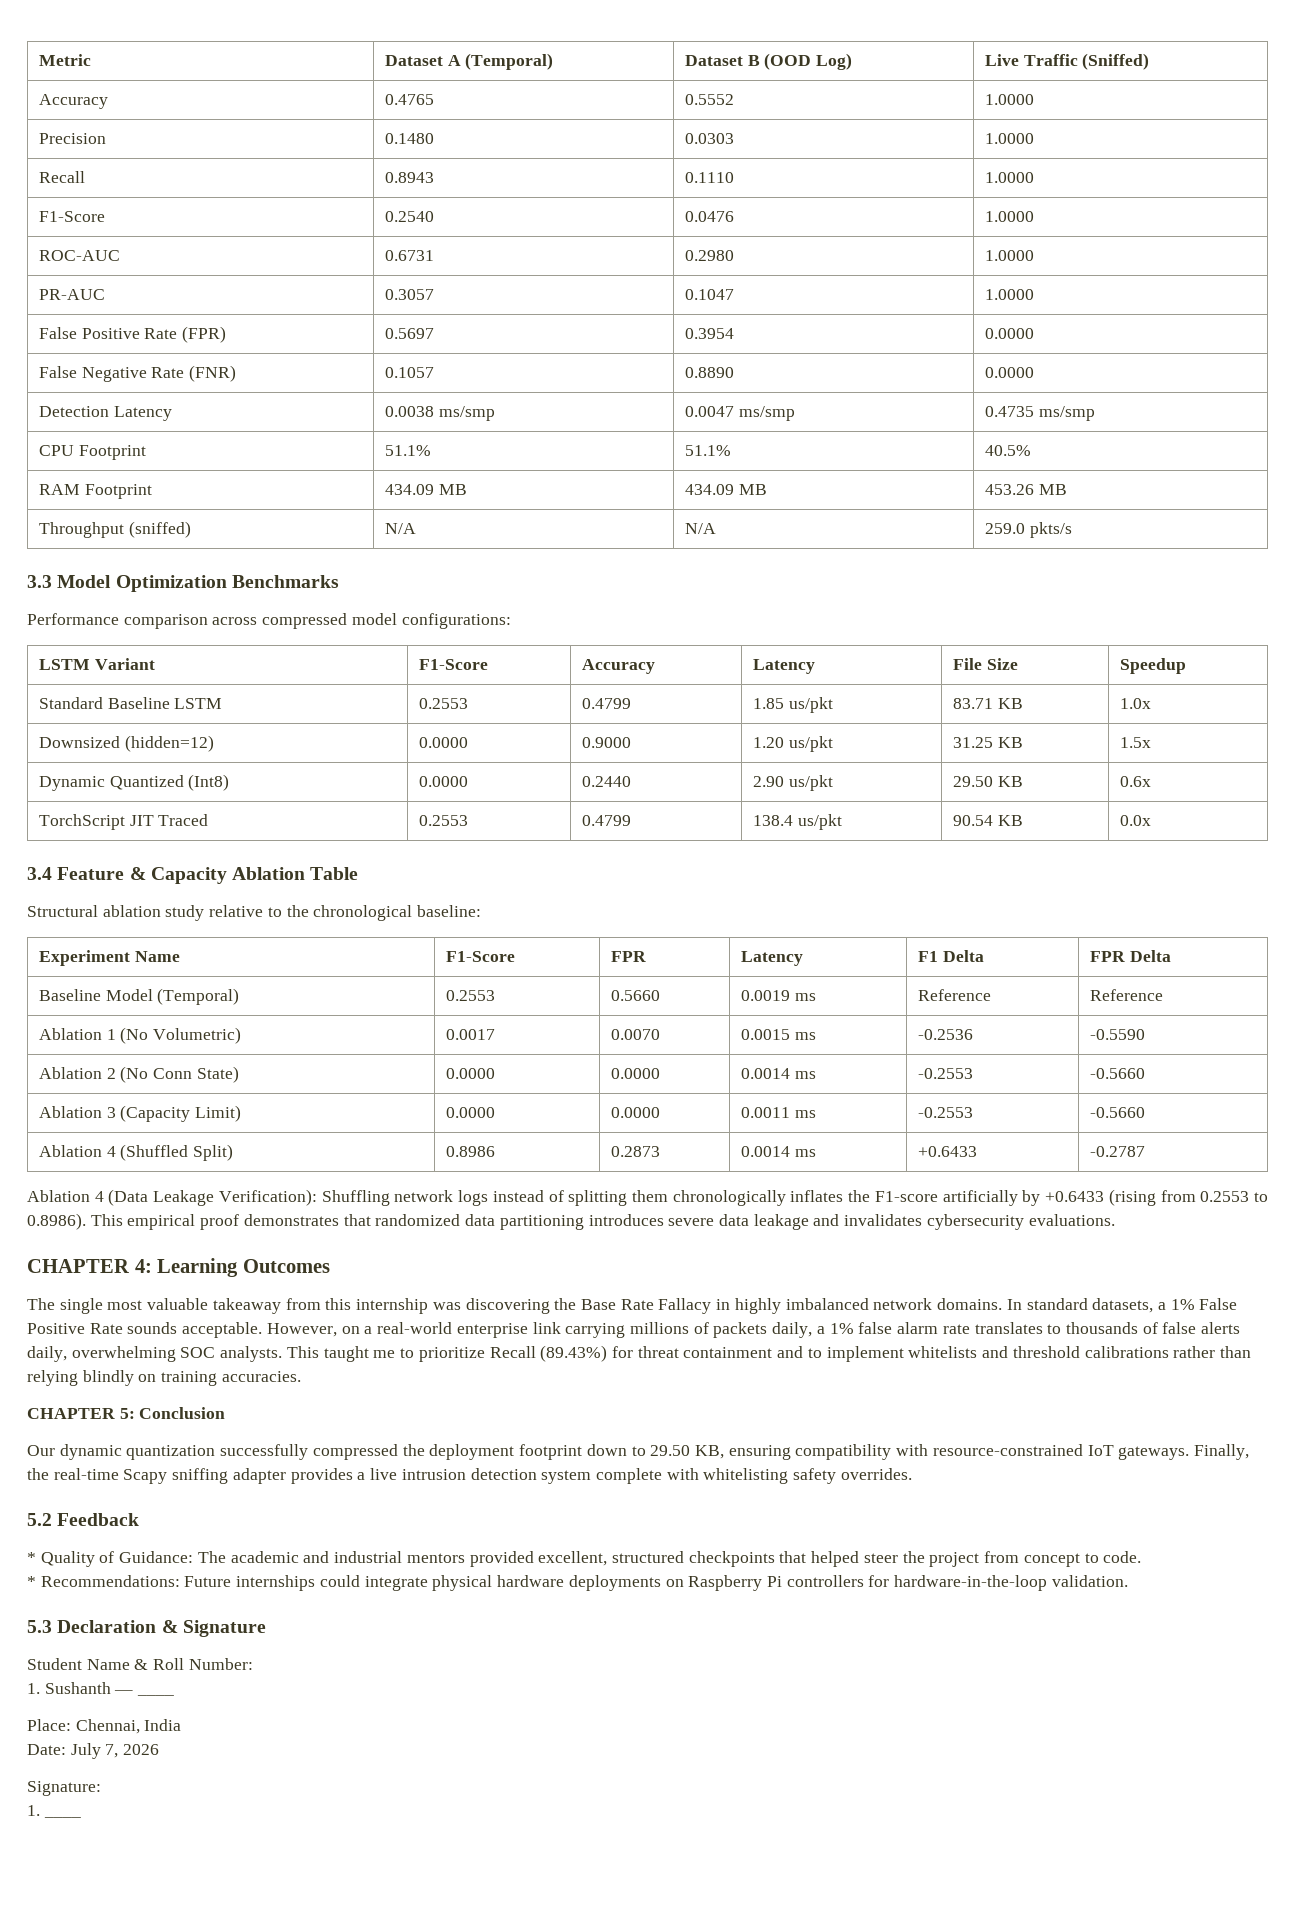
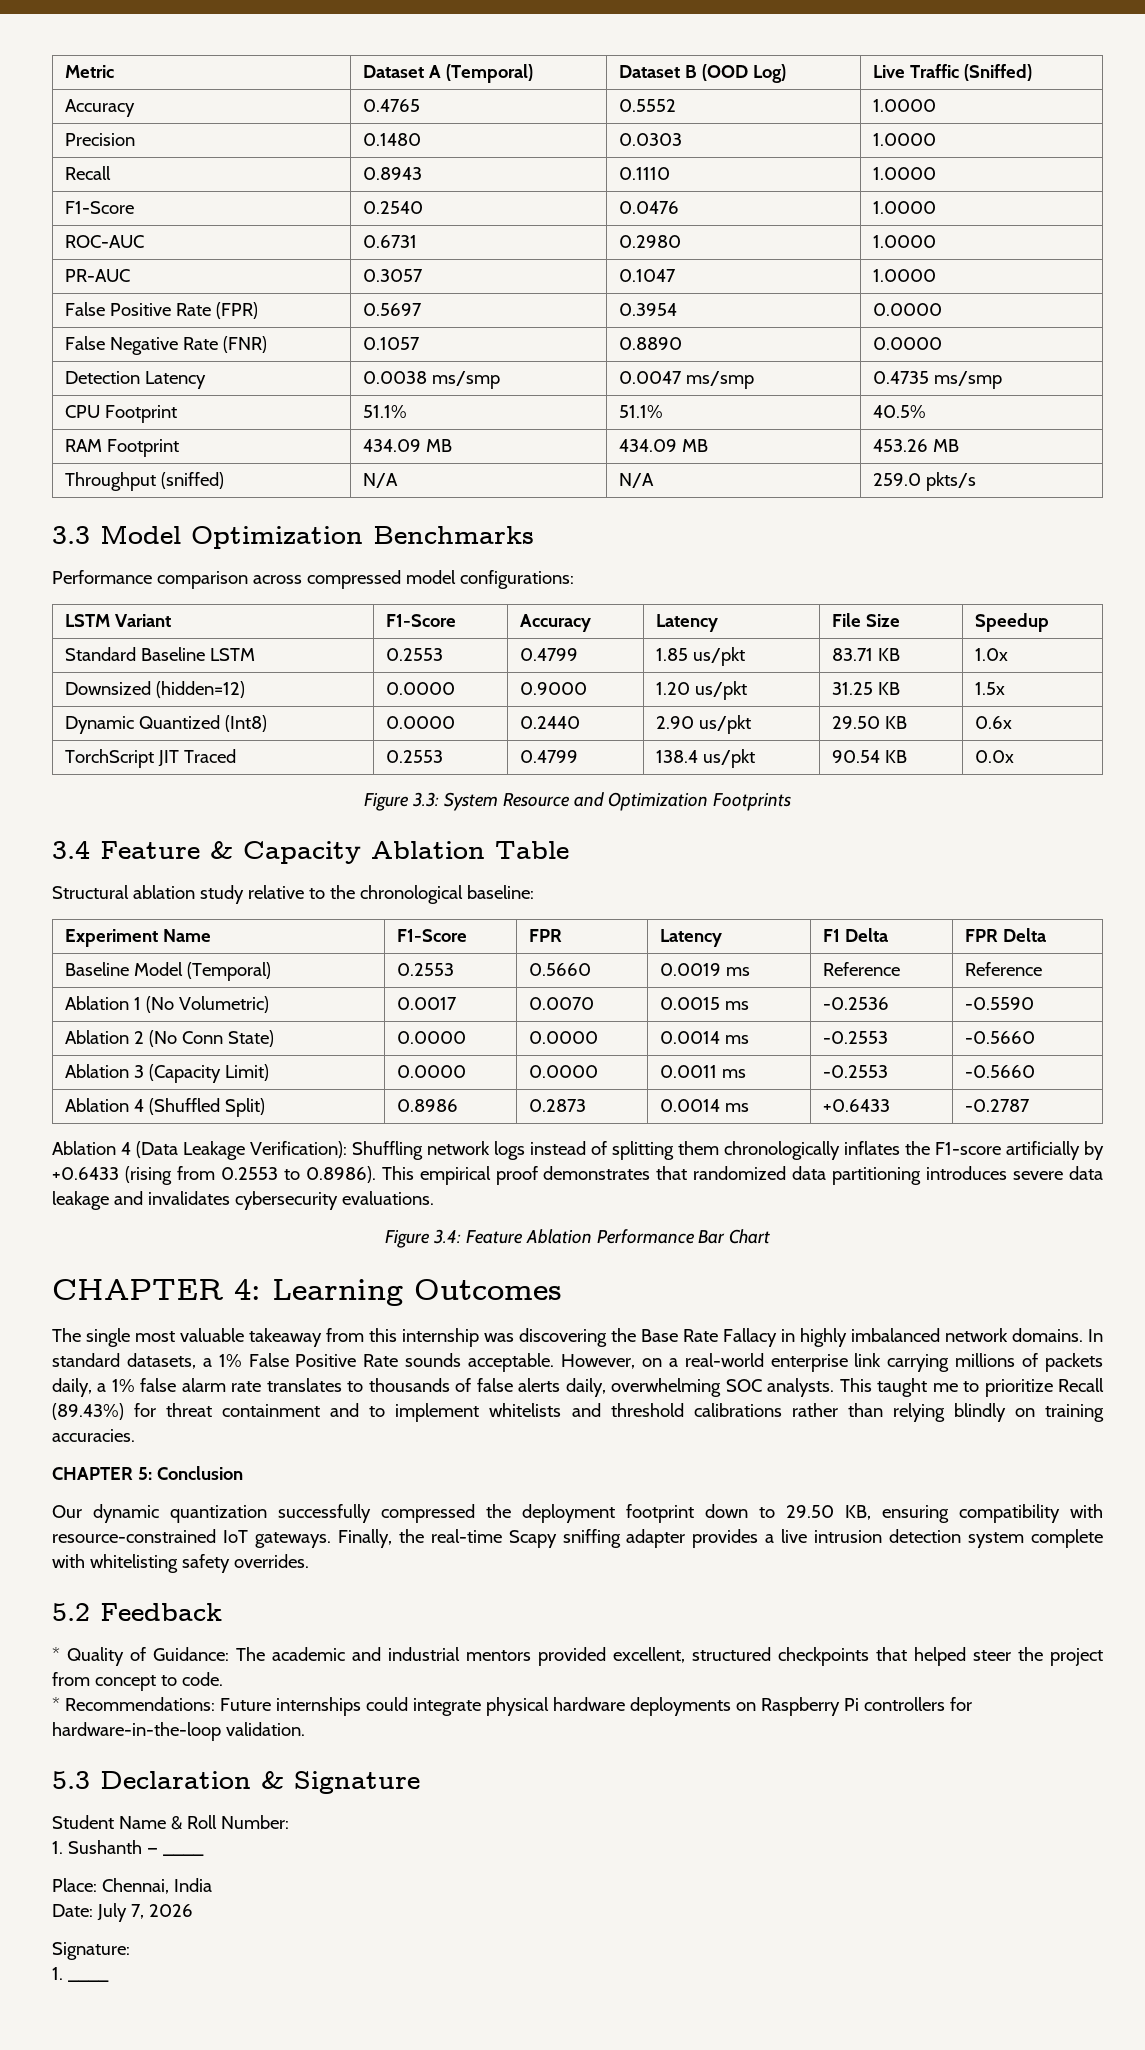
(1151, 820) none -> [363,792,792,811] // Figure 3.3: System Resource and Optimization Footprints
(1115, 1220) none -> [384,1229,771,1248] // Figure 3.4: Feature Ablation Performance Bar Chart

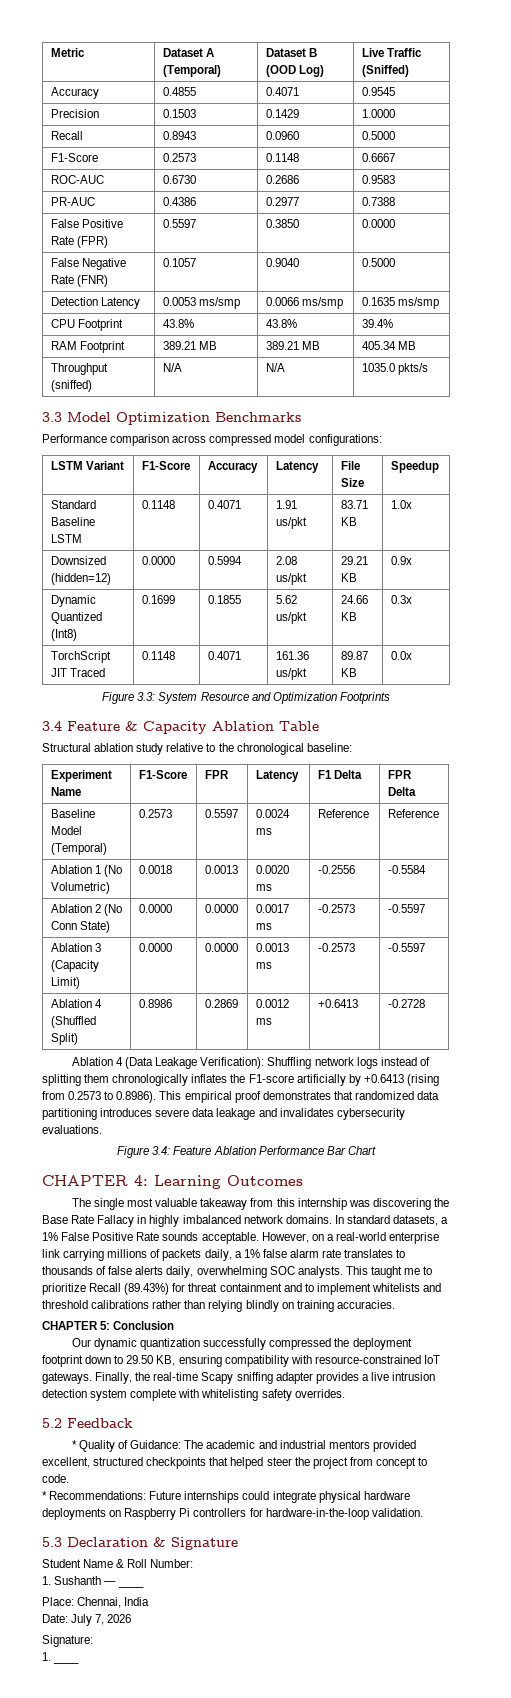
[362,99,420,112] [618,99,676,112] [872,99,936,112] 0.4765 | 0.5552 | 1.0000 -> [162,87,196,96] [265,87,299,96] [361,87,395,96] 0.4855 | 0.4071 | 0.9545
[362,133,421,146] [618,133,682,146] 0.1480 | 0.0303 -> [162,109,196,118] [265,109,299,118] 0.1503 | 0.1429
[618,167,670,180] [872,167,936,180] [64,201,134,214] [362,201,423,214] [618,201,679,214] [872,201,936,214] [64,235,144,248] [362,235,417,248] [618,235,681,248] [872,235,936,248] [64,269,130,282] [362,269,423,282] [618,269,676,282] [872,269,936,282] 0.1110 | 1.0000 // F1-Score | 0.2540 | 0.0476 | 1.0000 // ROC-AUC | 0.6731 | 0.2980 | 1.0000 // PR-AUC | 0.3057 | 0.1047 | 1.0000 -> [265,131,299,140] [361,131,395,140] [50,153,98,162] [162,153,196,162] [265,153,299,162] [361,153,395,162] [50,175,104,184] [162,175,196,184] [265,175,299,184] [361,175,395,184] [50,197,95,206] [162,197,196,206] [265,197,299,206] [361,197,395,206] 0.0960 | 0.5000 // F1-Score | 0.2573 | 0.1148 | 0.6667 // ROC-AUC | 0.6730 | 0.2686 | 0.9583 // PR-AUC | 0.4386 | 0.2977 | 0.7388
[362,303,422,316] [618,303,677,316] 0.5697 | 0.3954 -> [162,219,196,228] [265,219,299,228] 0.5597 | 0.3850
[618,337,682,350] [872,337,942,350] 0.8890 | 0.0000 -> [265,258,299,267] [361,258,395,267] 0.9040 | 0.5000
[362,371,500,389] [618,371,754,389] [872,371,929,384] 0.0038 ms/smp | 0.0047 ms/smp | 0.4735 -> [162,297,240,309] [265,297,343,309] [361,297,395,306] 0.0053 ms/smp | 0.0066 ms/smp | 0.1635
[362,405,407,418] [618,405,663,418] [872,405,926,418] 51.1% | 51.1% | 40.5% -> [162,319,194,328] [265,319,297,328] [361,319,393,328] 43.8% | 43.8% | 39.4%
[362,439,452,452] [618,439,708,452] [872,439,928,452] 434.09 MB | 434.09 MB | 453.26 -> [162,341,217,350] [265,341,320,350] [361,341,396,350] 389.21 MB | 389.21 MB | 405.34
[872,473,921,486] 259.0 -> [361,363,395,372] 1035.0
[385,648,443,661] [519,648,578,661] [655,648,688,661] 0.2553 | 0.4799 | 1.85 -> [141,500,175,509] [207,500,241,509] [275,500,297,509] 0.1148 | 0.4071 | 1.91
[519,682,587,695] [655,681,747,700] [831,682,900,695] [974,682,1005,695] 0.9000 | 1.20 us/pkt | 31.25 KB | 1.5x -> [207,556,242,565] [275,556,297,565] [275,573,307,585] [340,556,368,565] [340,573,357,582] [390,556,412,565] 0.5994 | 2.08 us/pkt | 29.21 KB | 0.9x
[385,716,455,729] [519,716,580,729] [655,715,751,734] [831,716,907,729] [974,716,1012,729] 0.0000 | 0.2440 | 2.90 us/pkt | 29.50 KB | 0.6x -> [141,595,175,604] [207,595,241,604] [275,595,297,604] [275,612,307,624] [340,595,368,604] [340,612,357,621] [390,595,412,604] 0.1699 | 0.1855 | 5.62 us/pkt | 24.66 KB | 0.3x
[385,750,443,763] [519,750,578,763] [655,749,755,768] [831,750,880,763] 0.2553 | 0.4799 | 138.4 us/pkt | 90.54 -> [141,651,175,660] [207,651,241,660] [275,651,309,660] [275,668,307,680] [340,651,368,660] 0.1148 | 0.4071 | 161.36 us/pkt | 89.87
[396,963,454,976] [528,963,591,976] [659,963,721,976] 0.2553 | 0.5660 | 0.0019 -> [138,809,172,818] [204,809,238,818] [255,809,290,818] 0.2573 | 0.5597 | 0.0024
[396,997,457,1010] [528,997,594,1010] [659,997,749,1010] [822,997,889,1010] [964,997,1034,1010] 0.0017 | 0.0070 | 0.0015 ms | -0.2536 | -0.5590 -> [138,865,172,874] [204,865,238,874] [255,865,289,874] [255,884,272,891] [317,865,355,874] [387,865,426,874] 0.0018 | 0.0013 | 0.0020 ms | -0.2556 | -0.5584
[659,1031,749,1044] [822,1031,888,1044] [964,1031,1035,1044] 0.0014 ms | -0.2553 | -0.5660 -> [255,904,289,913] [255,923,272,930] [317,904,355,913] [387,904,425,913] 0.0017 ms | -0.2573 | -0.5597
[659,1065,746,1078] [822,1065,888,1078] [964,1065,1035,1078] 0.0011 ms | -0.2553 | -0.5660 -> [255,943,289,952] [255,962,272,969] [317,943,355,952] [387,943,425,952] 0.0013 ms | -0.2573 | -0.5597
[528,1099,586,1112] [659,1099,749,1112] [822,1099,890,1112] [964,1099,1030,1112] 0.2873 | 0.0014 ms | +0.6433 | -0.2787 -> [204,999,238,1008] [255,999,289,1008] [255,1018,272,1025] [317,999,358,1008] [387,999,425,1008] 0.2869 | 0.0012 ms | +0.6413 | -0.2728
[52,1167,119,1180] +0.6433 -> [363,1074,404,1083] +0.6413
[220,1167,278,1180] 0.2553 -> [68,1091,102,1100] 0.2573

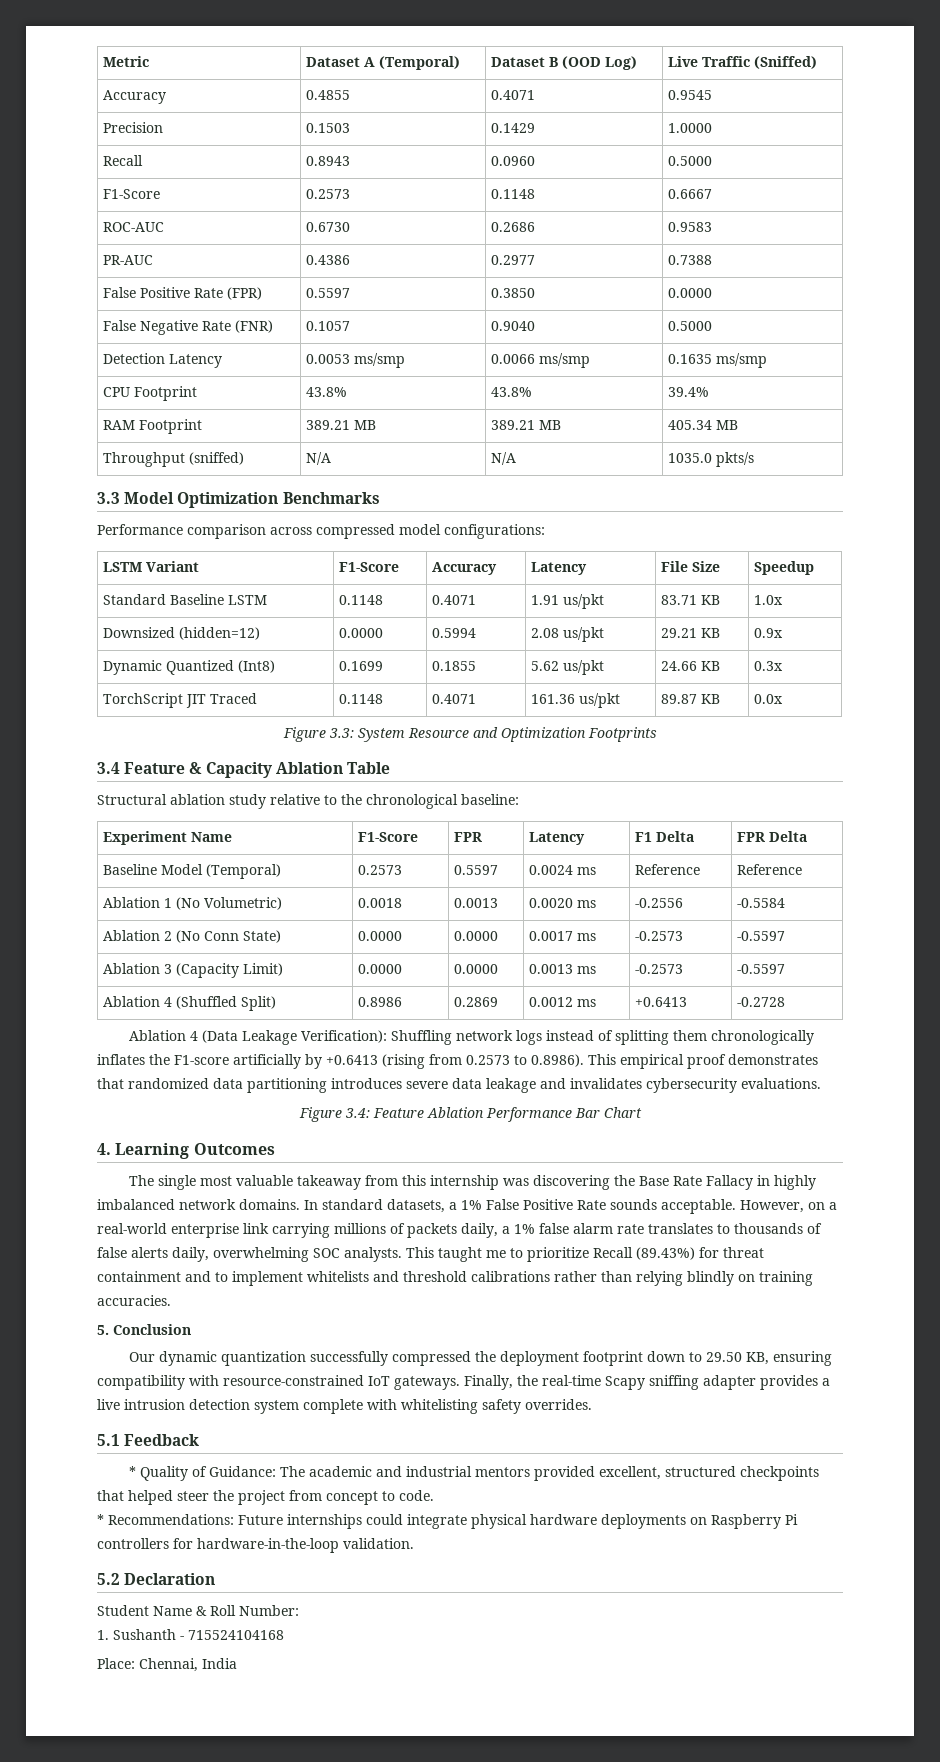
[42,1175,148,1186] CHAPTER 4: -> [97,1143,111,1155] 4.
[42,1321,111,1330] CHAPTER 5: -> [97,1325,109,1335] 5.
[42,1418,62,1428] 5.2 -> [97,1434,120,1446] 5.1
[42,1537,62,1547] 5.3 -> [97,1573,120,1585] 5.2
[153,1537,238,1550] & Signature -> (216, 1579) none
[104,1581,117,1585] [118,1585,145,1588] — ____ -> [180,1630,284,1640] - 715524104168
[42,1614,132,1626] [42,1635,93,1647] [42,1652,51,1661] [53,1661,80,1664] // Date: July 7, 2026 // Signature: // 1. ____ -> (237, 1663) none

